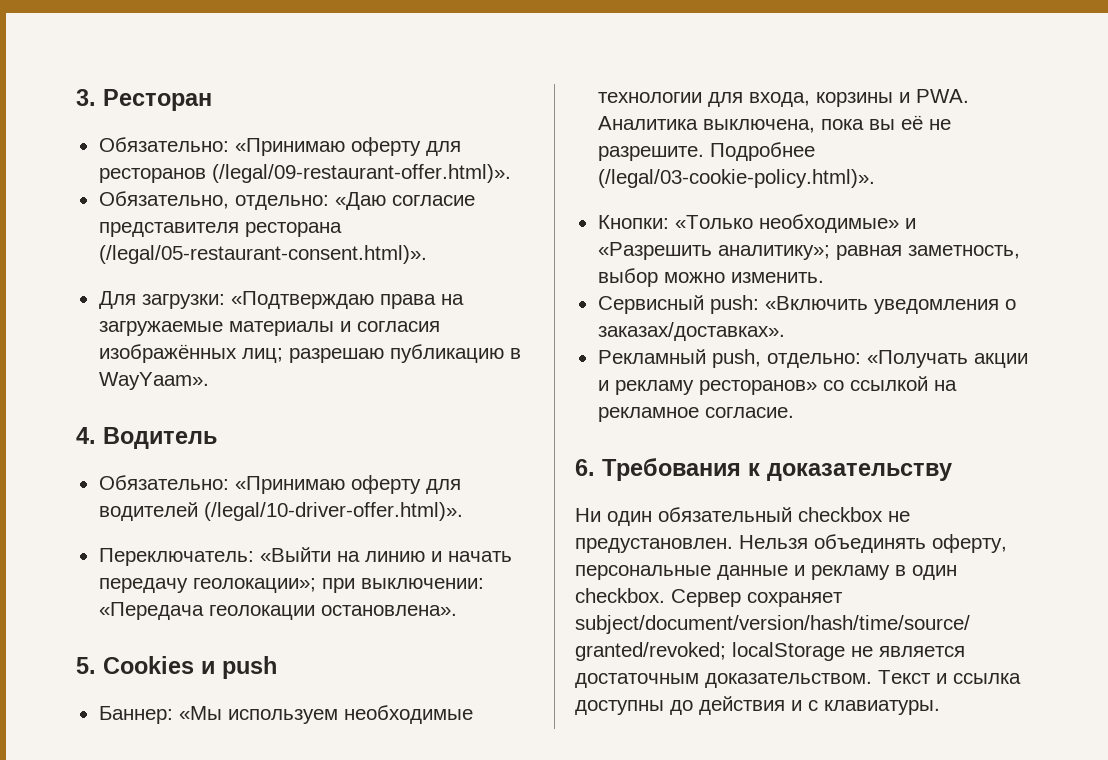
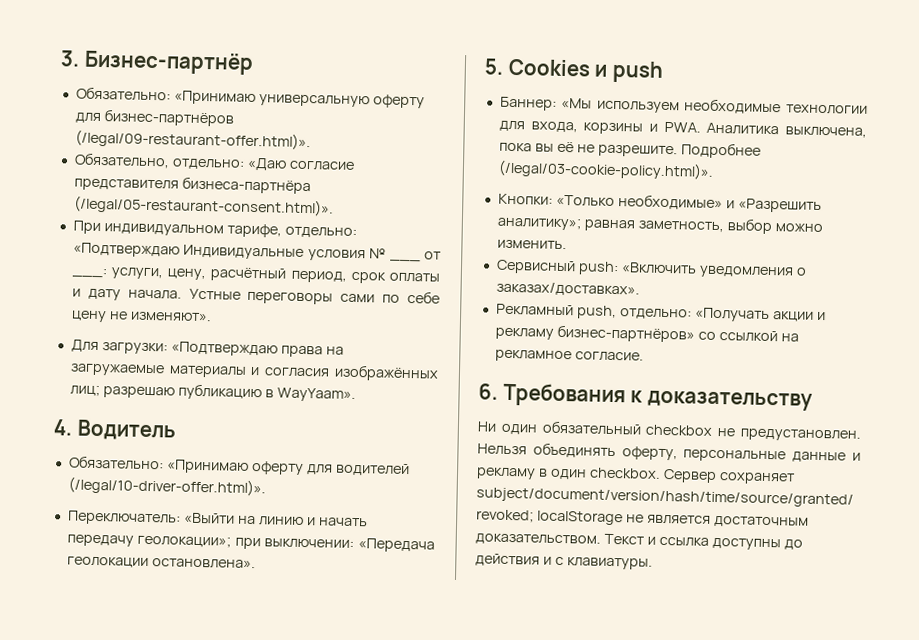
[103,89,212,111] [98,137,461,156] [98,168,206,183] Ресторан // Обязательно: «Принимаю оферту для ресторанов -> [83,50,254,75] [75,86,425,109] [74,109,234,127] Бизнес-партнёр // Обязательно: «Принимаю универсальную оферту для бизнес-партнёров
[244,222,342,237] ресторана -> [181,176,311,195] бизнеса-партнёра
(427, 254) none -> [72,220,357,238] [72,242,442,263] [71,267,441,284] [71,288,440,305] [70,310,212,323] // При индивидуальном тарифе, отдельно: «Подтверждаю Индивидуальные условия № ___ от ___: услуги, цену, расчётный период, срок оплаты и дату начала. Устные переговоры сами по себе цену не изменяют».
[698,380,817,395] ресторанов» -> [556,324,695,343] бизнес-партнёров»

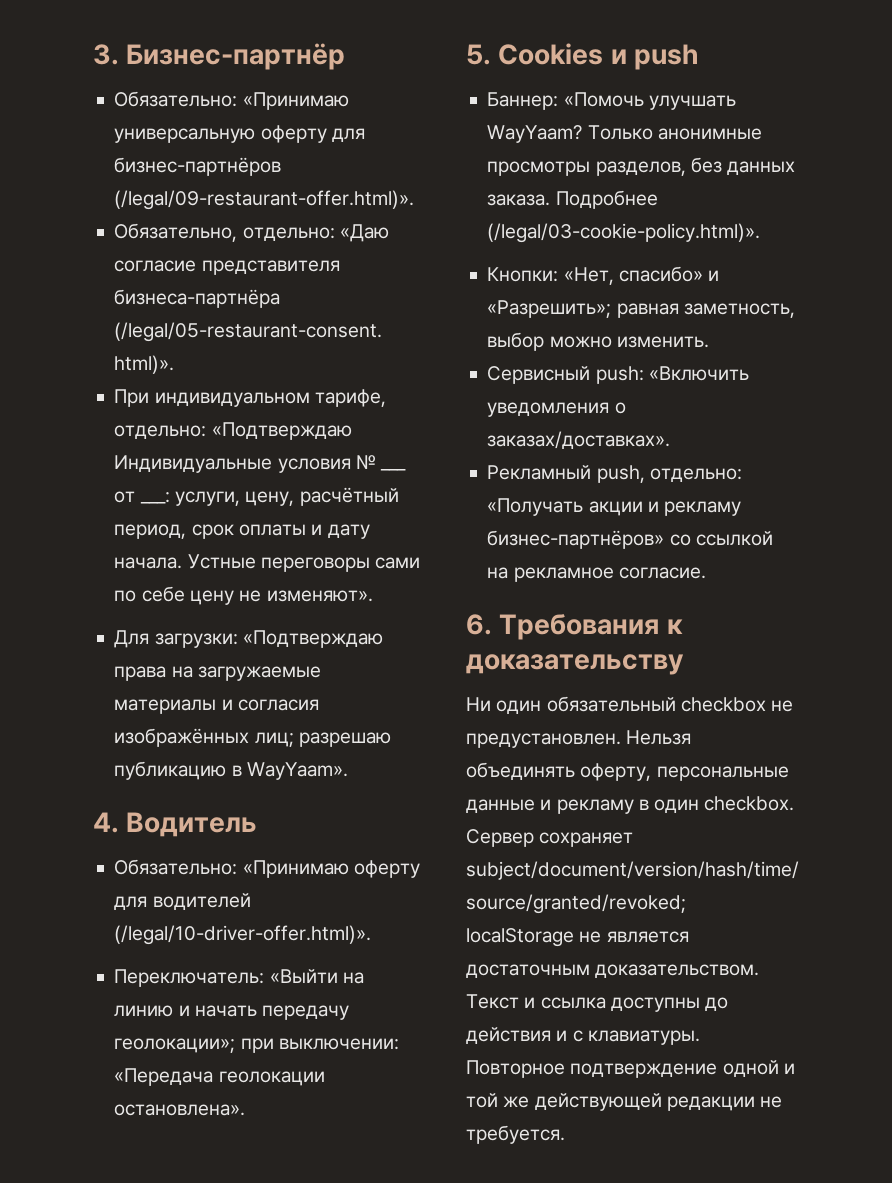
[561,97,868,115] [498,120,867,138] [498,141,761,159] [497,159,714,180] [497,193,822,213] [496,216,581,231] «Мы используем необходимые технологии для входа, корзины и PWA. Аналитика выключена, пока вы её не разрешите. Подробнее (/legal/03-cookie-policy.html)». // Кнопки: «Только необходимые» и «Разрешить аналитику»; -> [563,92,736,110] [487,125,762,143] [487,157,796,176] [487,190,658,209] [487,223,761,243] [487,266,720,285] [487,300,612,318] «Помочь улучшать WayYaam? Только анонимные просмотры разделов, без данных заказа. Подробнее (/legal/03-cookie-policy.html)». // Кнопки: «Нет, спасибо» и «Разрешить»;
(653, 563) none -> [466,1060,795,1078] [466,1093,783,1111] [466,1125,565,1144] Повторное подтверждение одной и той же действующей редакции не требуется.

